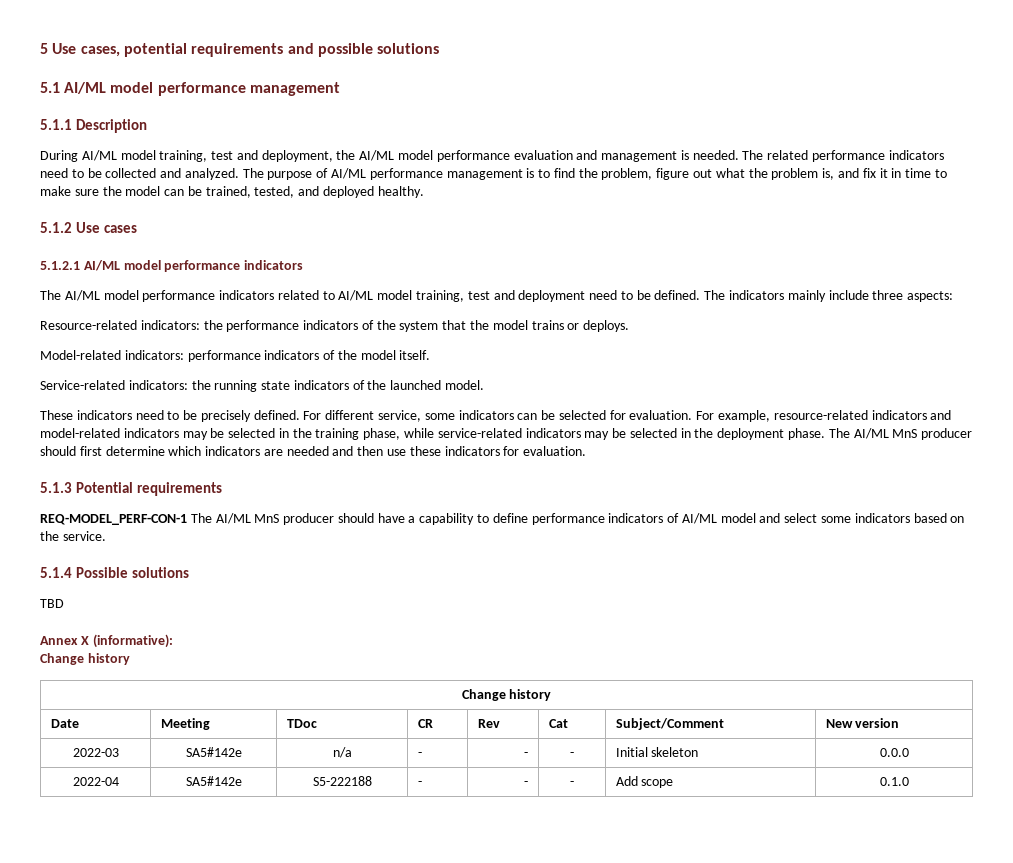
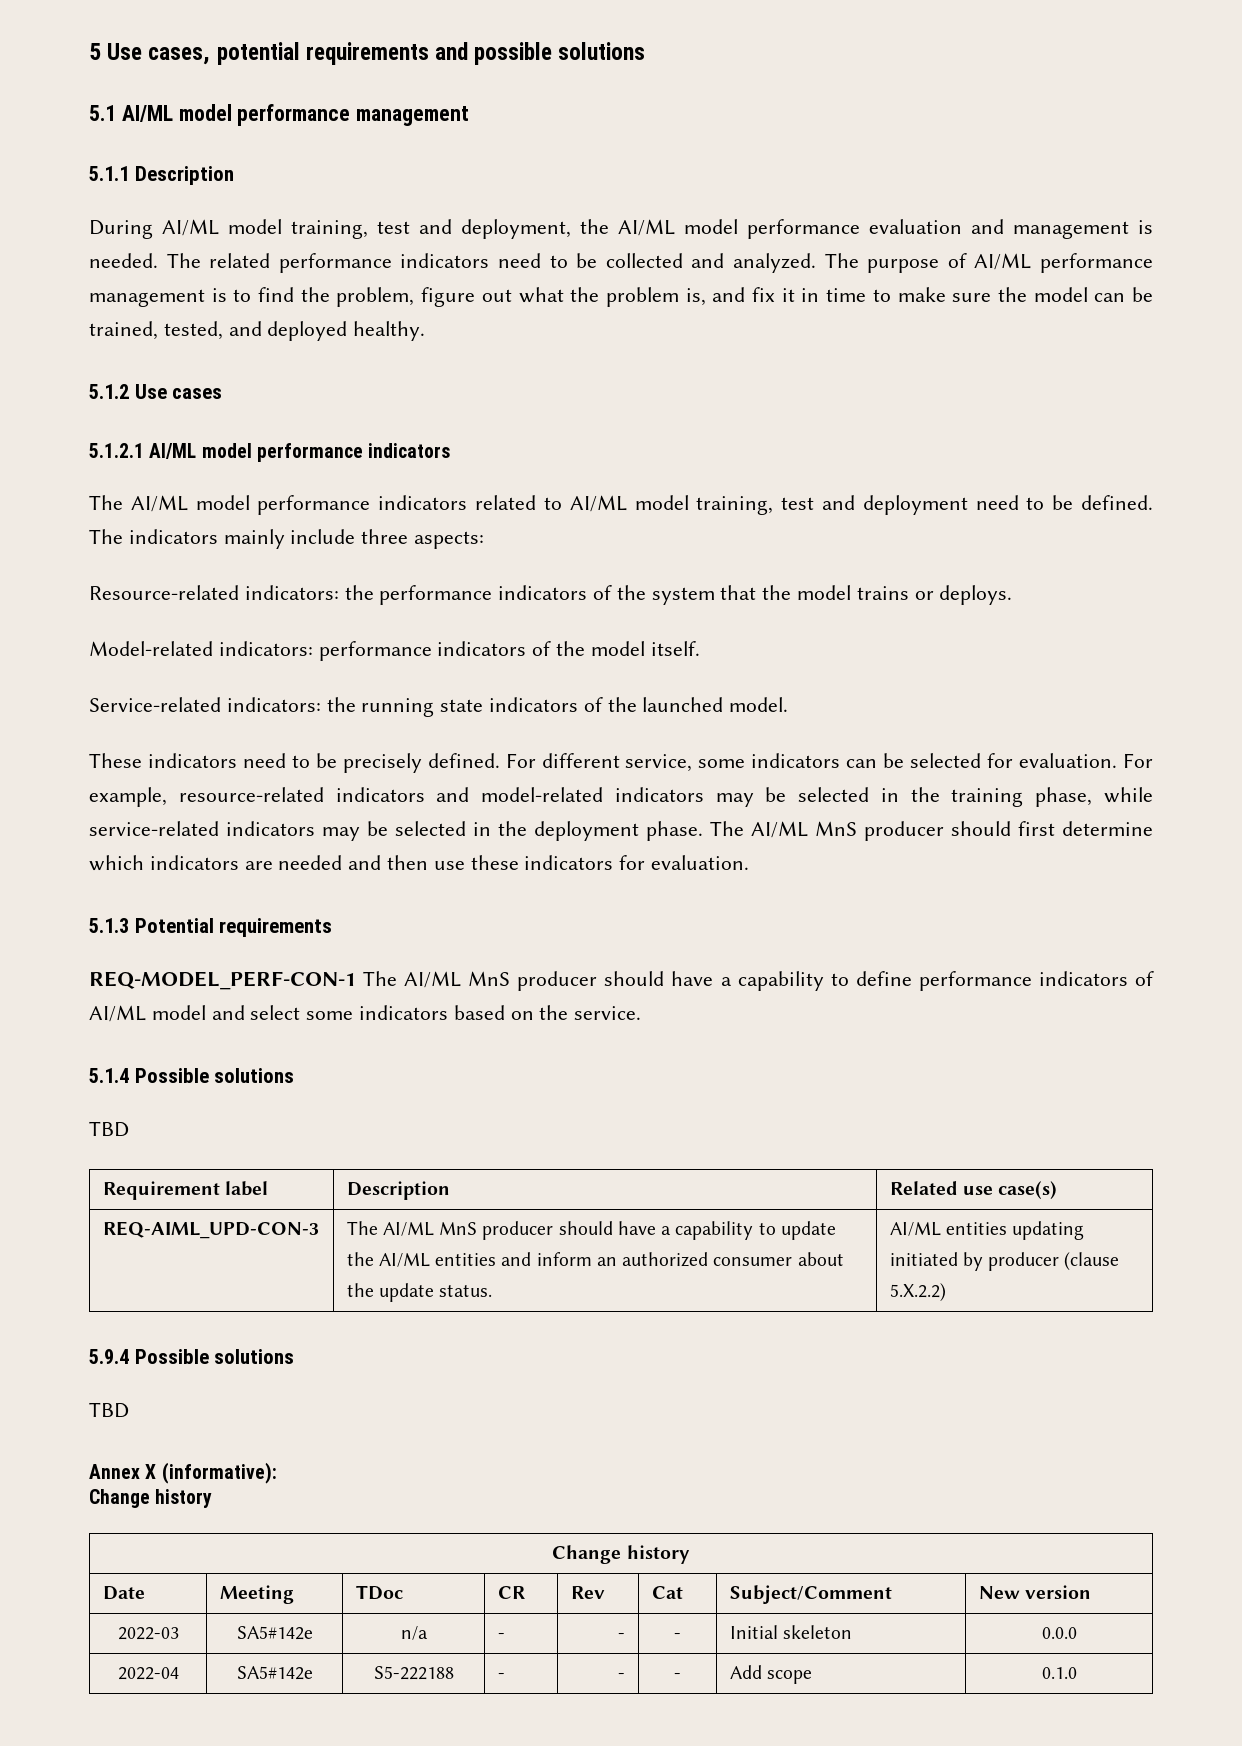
(64, 603) none -> [102,1181,268,1200] [346,1181,450,1200] [889,1181,1058,1199] [102,1221,319,1239] [346,1221,836,1240] [346,1252,844,1267] [346,1283,493,1302] [889,1221,1085,1240] [889,1252,1120,1271] [889,1283,946,1301] [89,1349,295,1364] [89,1402,129,1418] // Requirement label | Description | Related use case(s) // REQ-AIML_UPD-CON-3 | The AI/ML MnS producer should have a capability to update the AI/ML entities and inform an authorized consumer about the update status. | AI/ML entities updating initiated by producer (clause 5.X.2.2) // 5.9.4 Possible solutions // TBD

